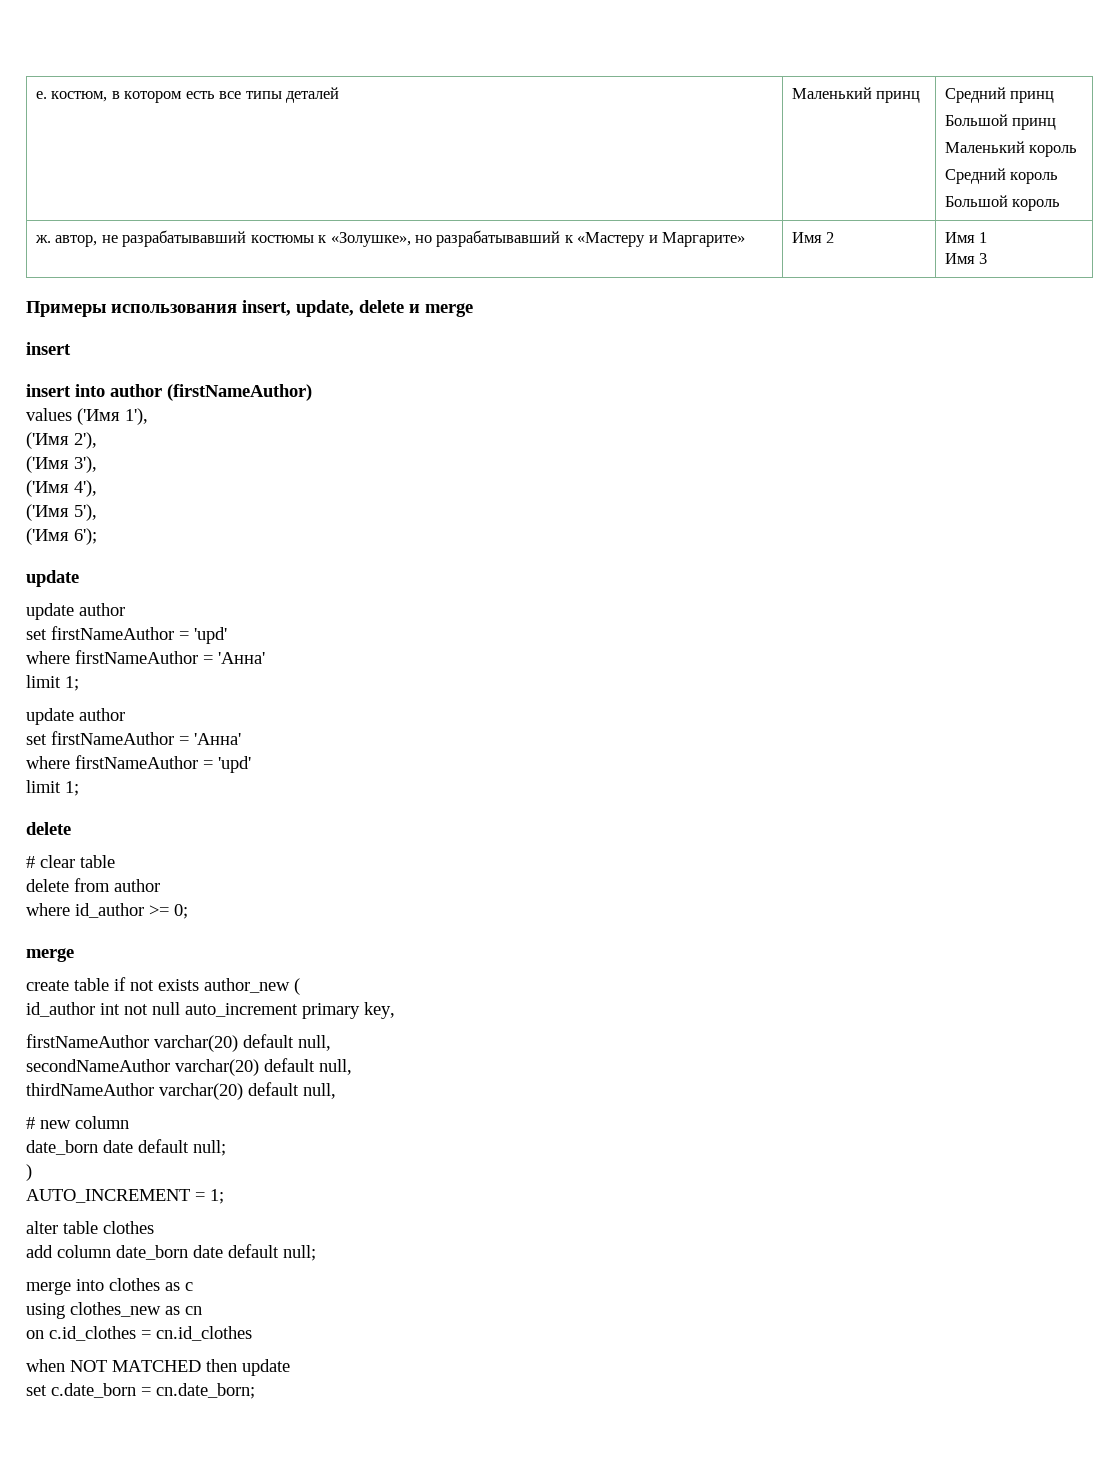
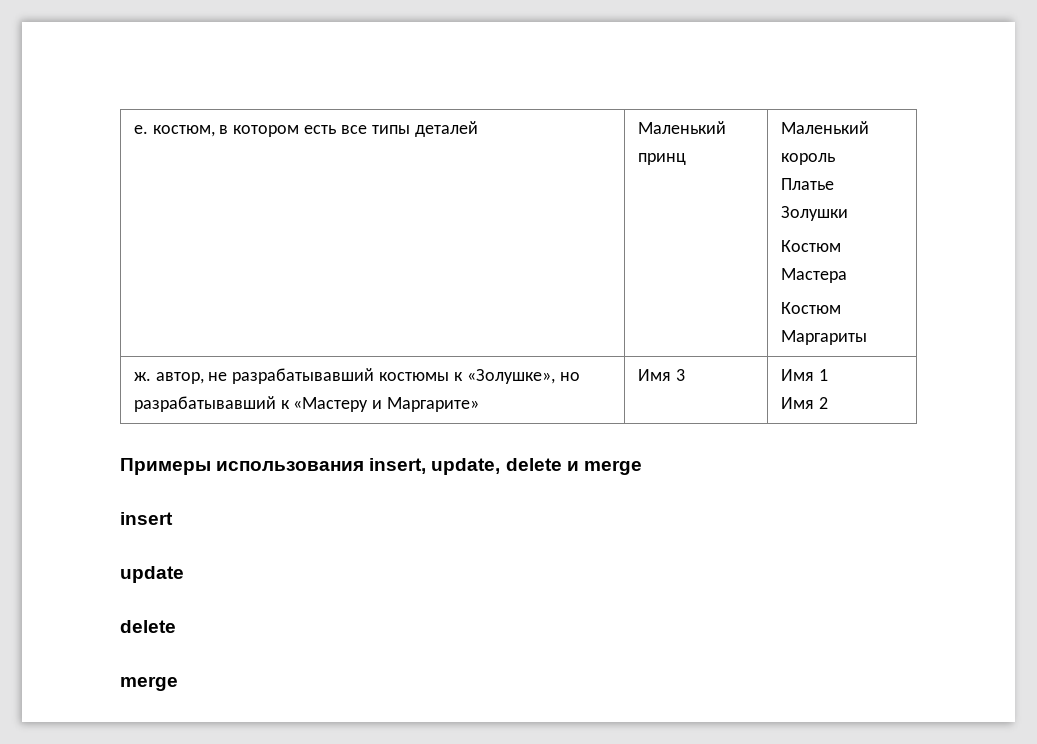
[944,87,1055,103] [944,114,1057,130] [944,141,1078,157] [944,168,1059,184] [944,195,1061,211] Средний принц // Большой принц // Маленький король // Средний король // Большой король -> [780,121,869,134] [780,153,835,165] [780,178,834,190] [780,206,848,221] [780,240,841,252] [780,268,847,283] [780,302,841,314] [780,330,867,345] Маленький король // Платье Золушки // Костюм Мастера // Костюм Маргариты
[826,232,835,243] 2 -> [675,369,685,381] 3
[979,253,988,264] 3 -> [818,397,828,409] 2
[26,384,312,401] [26,408,148,425] [26,432,97,449] [26,456,97,473] [26,480,97,497] [26,504,97,521] [26,528,97,545] [26,570,79,587] [26,603,125,620] [26,626,227,644] [26,650,265,664] [26,675,79,691] [26,708,125,725] [26,731,241,745] [26,755,251,773] [26,780,79,796] [26,822,71,835] [26,855,115,868] [26,878,160,892] [26,903,188,919] [26,948,74,962] [26,977,300,995] [26,1002,395,1019] [26,1034,331,1052] [26,1058,352,1076] [26,1082,336,1100] [26,1116,129,1129] [26,1139,226,1156] [26,1164,32,1181] [26,1189,224,1204] [26,1221,154,1234] [26,1244,316,1261] [26,1278,193,1295] [26,1302,202,1319] [26,1326,252,1341] [26,1359,290,1376] [26,1383,255,1399] insert into author (firstNameAuthor) // values ('Имя 1'), // ('Имя 2'), // ('Имя 3'), // ('Имя 4'), // ('Имя 5'), // ('Имя 6'); // update // update author // set firstNameAuthor = 'upd' // where firstNameAuthor = 'Анна' // limit 1; // update author // set firstNameAuthor = 'Анна' // where firstNameAuthor = 'upd' // limit 1; // delete // # clear table // delete from author // where id_author >= 0; // merge // create table if not exists author_new ( // id_author int not null auto_increment primary key, // firstNameAuthor varchar(20) default null, // secondNameAuthor varchar(20) default null, // thirdNameAuthor varchar(20) default null, // # new column // date_born date default null; // ) // AUTO_INCREMENT = 1; // alter table clothes // add column date_born date default null; // merge into clothes as c // using clothes_new as cn // on c.id_clothes = cn.id_clothes // when NOT MATCHED then update // set c.date_born = cn.date_born; -> [120,566,184,583] [120,620,176,633] [120,676,178,691] update // delete // merge

